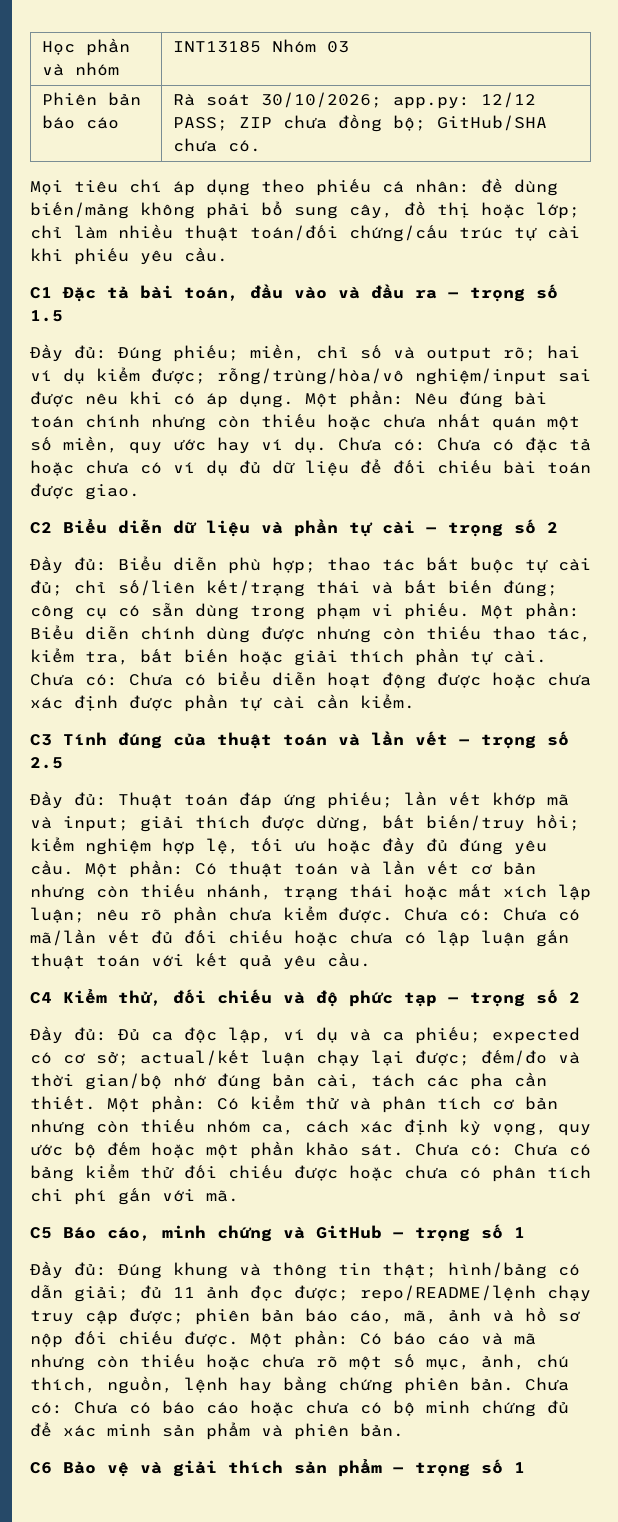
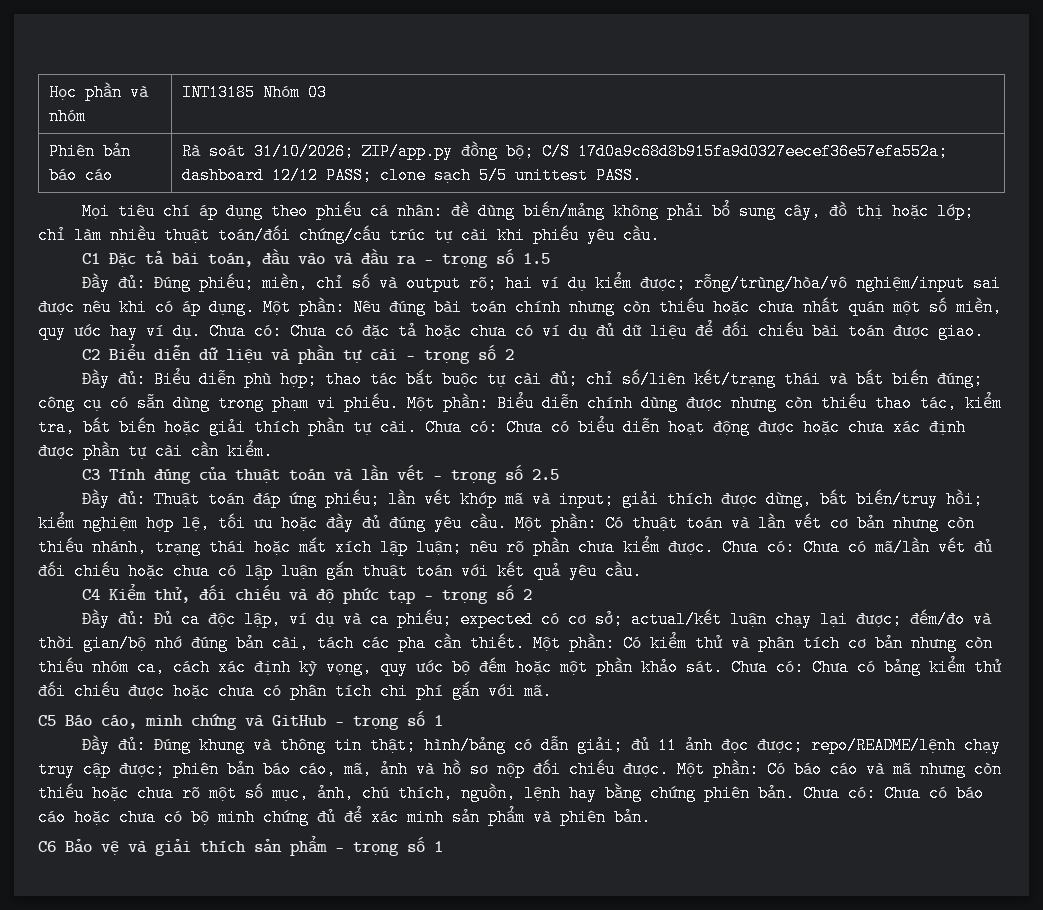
[260,92,536,109] [172,114,547,132] [172,138,261,152] 30/10/2026; app.py: 12/12 PASS; ZIP chưa đồng bộ; GitHub/SHA chưa có. -> [253,141,948,160] [181,167,642,184] 31/10/2026; ZIP/app.py đồng bộ; C/S 17d0a9c68d8b915fa9d0327eecef36e57efa552a; dashboard 12/12 PASS; clone sạch 5/5 unittest PASS.

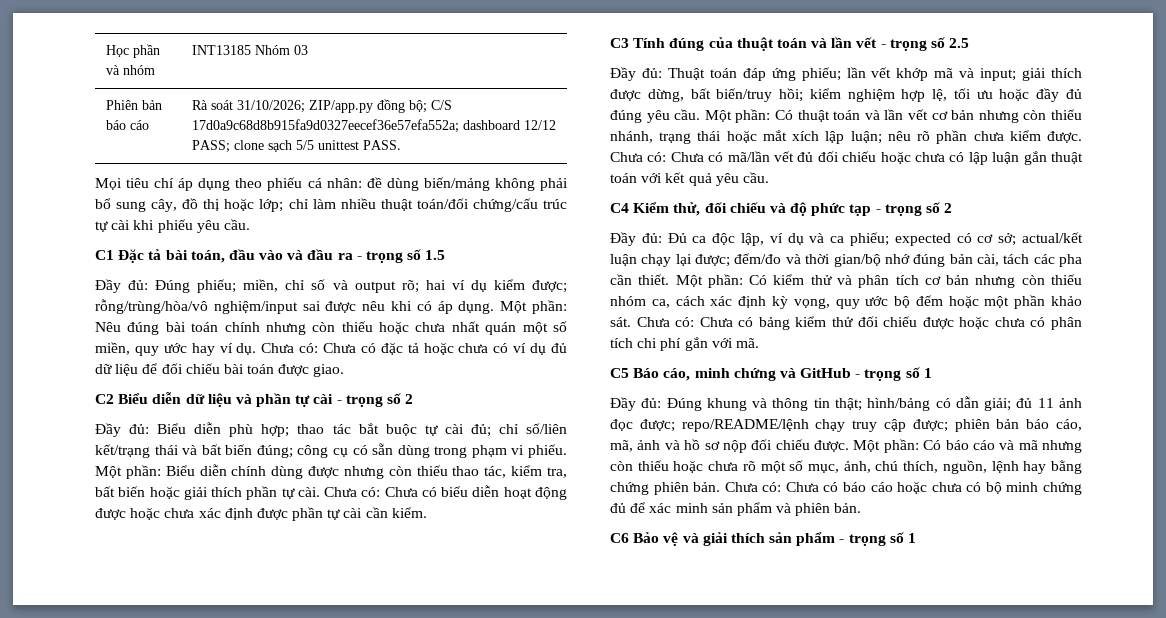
[424,260,434,264] — -> [356,256,362,260] -
[406,356,416,360] — -> [336,400,342,404] -
[433,476,443,480] — -> [880,44,886,48] -
[424,596,434,600] — -> [875,209,881,213] -
[335,722,344,726] — -> [855,374,861,378] -
[335,848,344,852] — -> [839,539,845,543] -

